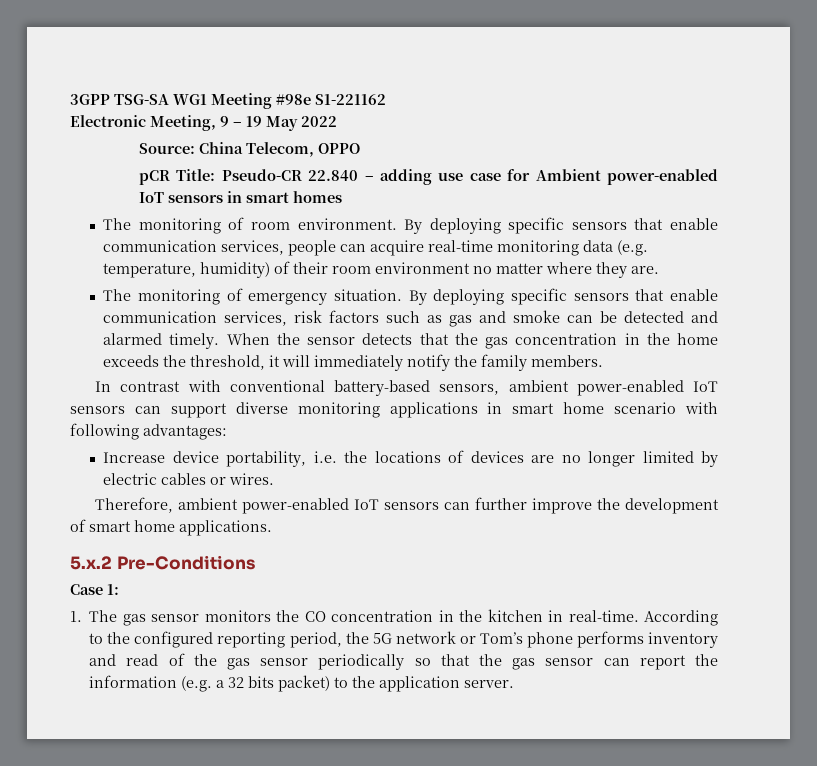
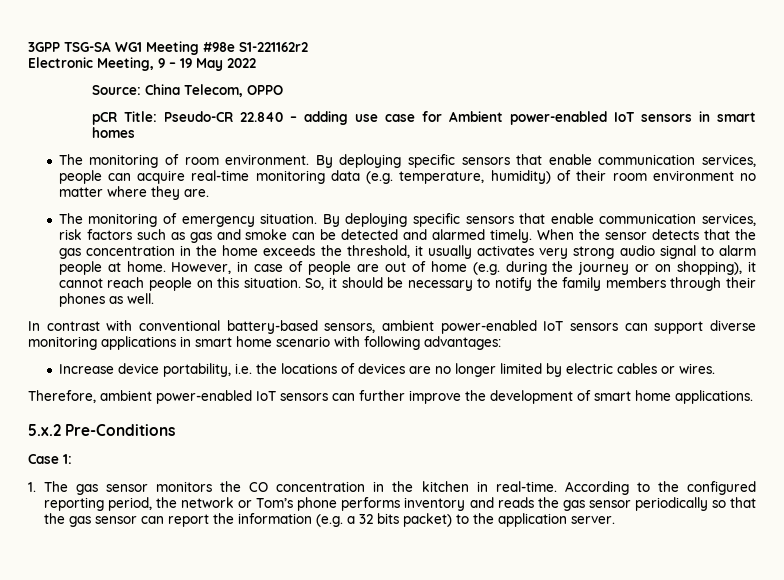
[315,94,386,105] S1-221162 -> [239,42,308,52] S1-221162r2
[282,354,604,371] will immediately notify the family members. -> [428,245,756,259] [58,261,756,275] [58,277,756,291] [58,293,154,307] usually activates very strong audio signal to alarm people at home. However, in case of people are out of home (e.g. during the journey or on shopping), it cannot reach people on this situation. So, it should be necessary to notify the family members through their phones as well.
[372,633,392,644] 5G -> (178, 502) none
[126,653,185,666] read of -> [497,497,534,508] reads

